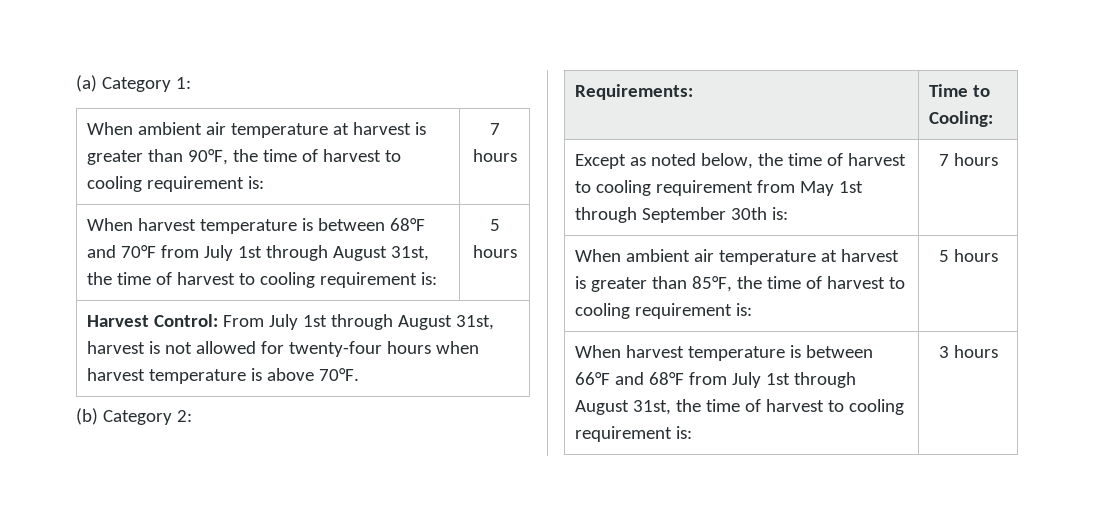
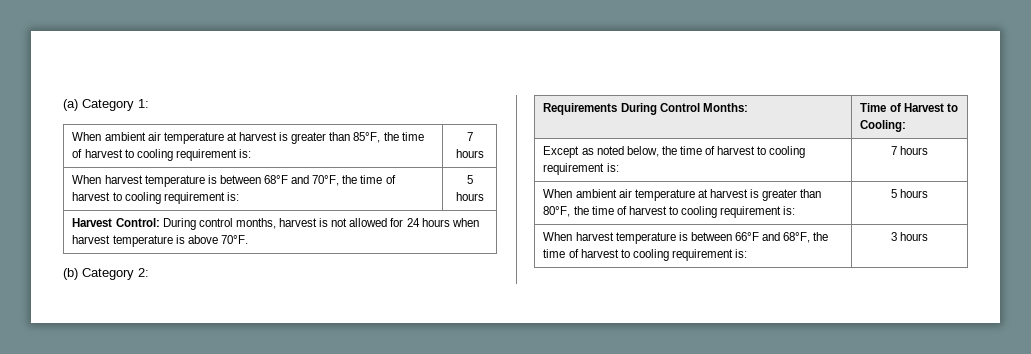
[86,122,426,138] [86,149,401,165] [86,176,264,192] [489,123,500,135] [472,149,517,162] [86,218,425,234] [86,245,429,261] [86,272,437,288] [489,219,500,231] [472,245,517,258] [86,314,494,330] [86,341,479,357] [86,368,359,384] [76,408,192,425] [574,84,693,100] [928,84,990,97] [928,111,993,127] [574,153,906,169] [574,180,863,196] [574,207,788,223] [938,153,998,166] // When ambient air temperature at harvest is greater than 90°F, the time of harvest to cooling requirement is: | 7 hours // When harvest temperature is between 68°F and 70°F from July 1st through August 31st, the time of harvest to cooling requirement is: | 5 hours // Harvest Control: From July 1st through August 31st, harvest is not allowed for twenty-four hours when harvest temperature is above 70°F. // (b) Category 2: // Requirements: | Time to Cooling: // Except as noted below, the time of harvest to cooling requirement from May 1st through September 30th is: | 7 hours -> (149, 103) none
(752, 309) none -> [466,132,473,141] [455,149,484,158] [72,175,396,187] [72,192,239,204] [466,175,473,184] [455,192,484,201] [72,218,479,230] [72,235,248,247] [63,268,149,280] [543,103,748,115] [860,103,958,112] [860,120,907,132] [543,146,806,158] [543,163,619,175] [890,146,929,155] [543,189,822,201] [543,206,796,218] | 7 hours // When harvest temperature is between 68°F and 70°F, the time of harvest to cooling requirement is: | 5 hours // Harvest Control: During control months, harvest is not allowed for 24 hours when harvest temperature is above 70°F. // (b) Category 2: // Requirements During Control Months: | Time of Harvest to Cooling: // Except as noted below, the time of harvest to cooling requirement is: | 7 hours // When ambient air temperature at harvest is greater than 80°F, the time of harvest to cooling requirement is:
[648,372,856,388] [574,400,671,415] 68°F from July 1st through August 31st, -> [783,232,811,243] 68°F,

